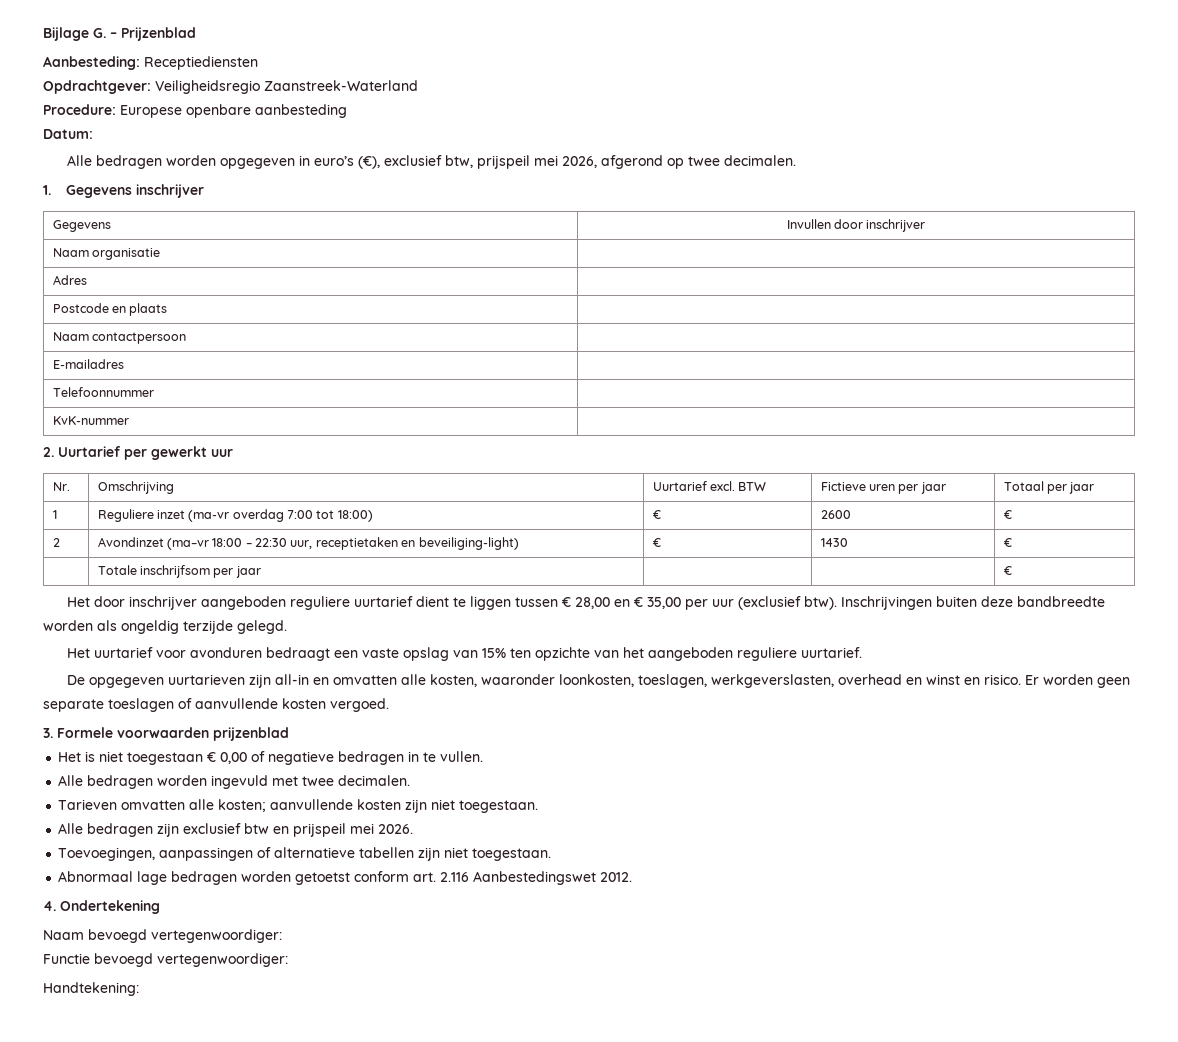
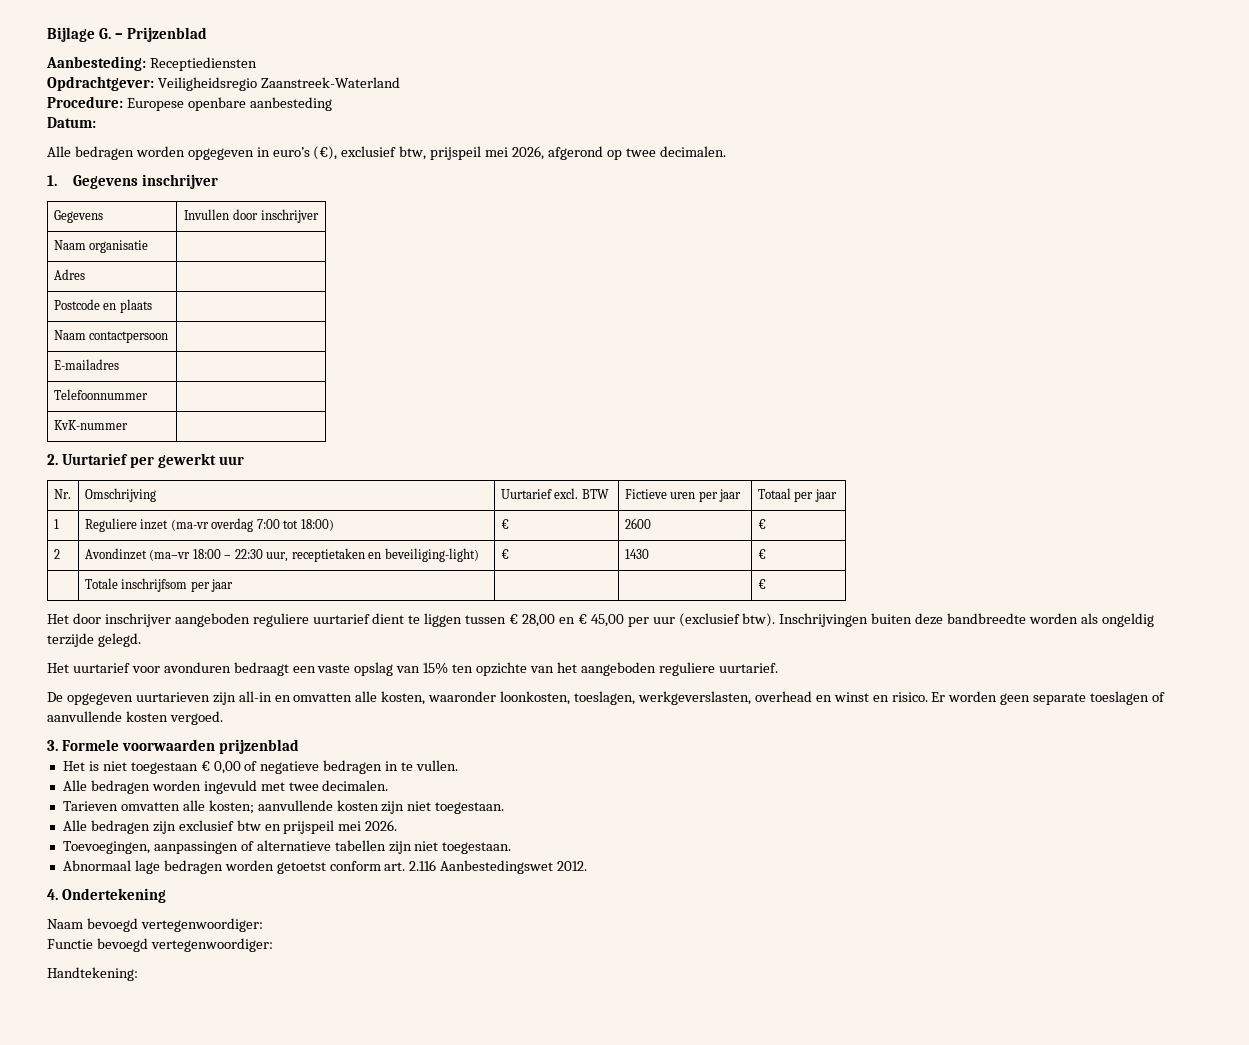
[647,597,682,609] 35,00 -> [590,614,624,627] 45,00

